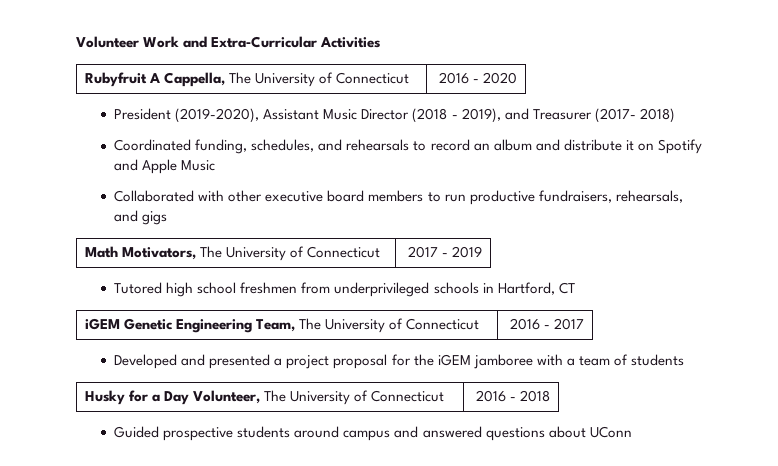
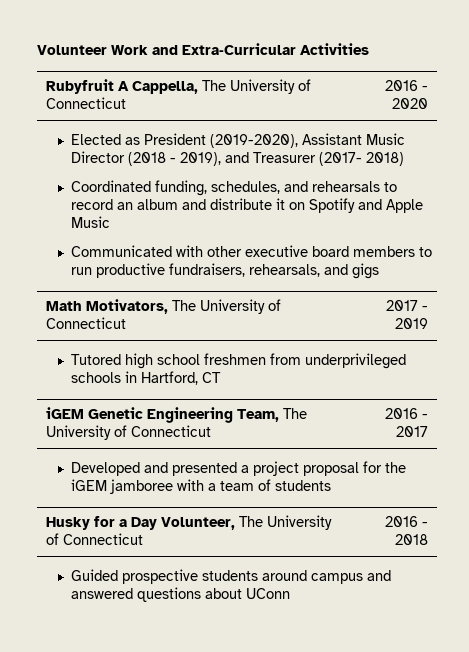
(518, 78) none -> [70,134,140,145] Elected as
[114,190,195,202] Collaborated -> [70,245,172,257] Communicated

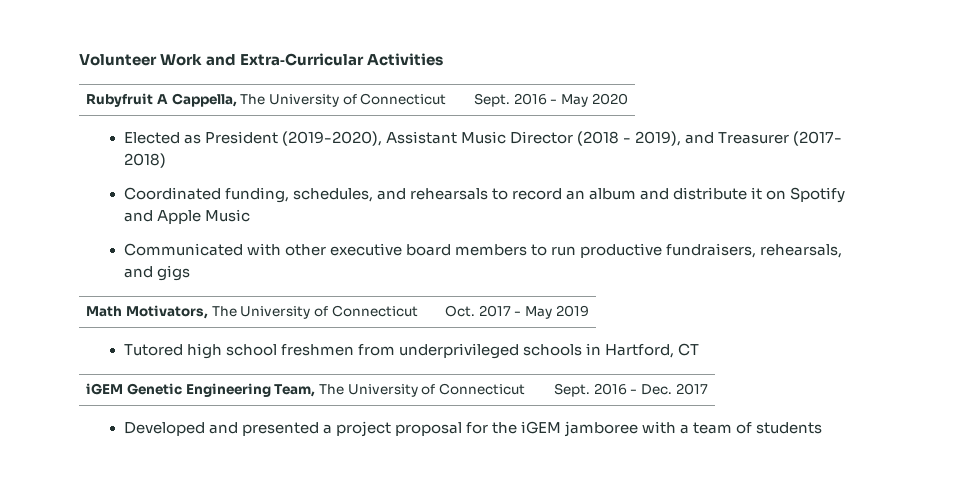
[385,80,429,91] 2016 - -> [474,93,588,107] Sept. 2016 - May
(126, 323) none -> [445,305,476,317] Oct.
(429, 308) none -> [524,306,552,319] May
[385,408,429,419] 2016 - -> [554,383,672,397] Sept. 2016 - Dec.
[45,515,332,530] [45,533,143,545] [385,516,429,527] [395,534,429,545] [70,569,391,584] [70,587,290,602] // Husky for a Day Volunteer, The University of Connecticut | 2016 - 2018 // Guided prospective students around campus and answered questions about UConn -> (823, 428) none

